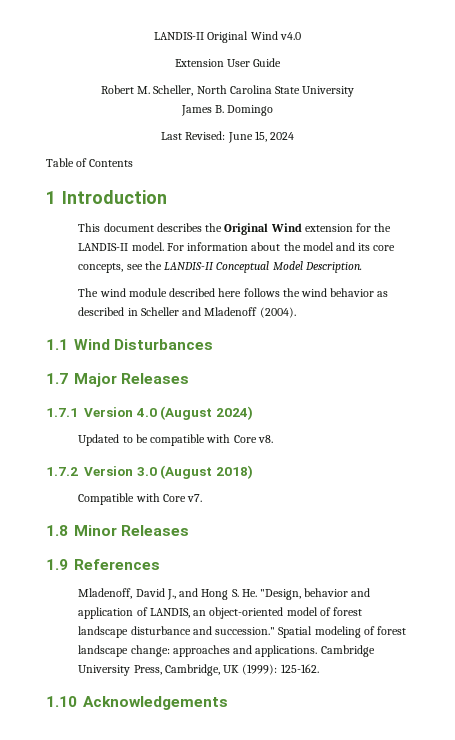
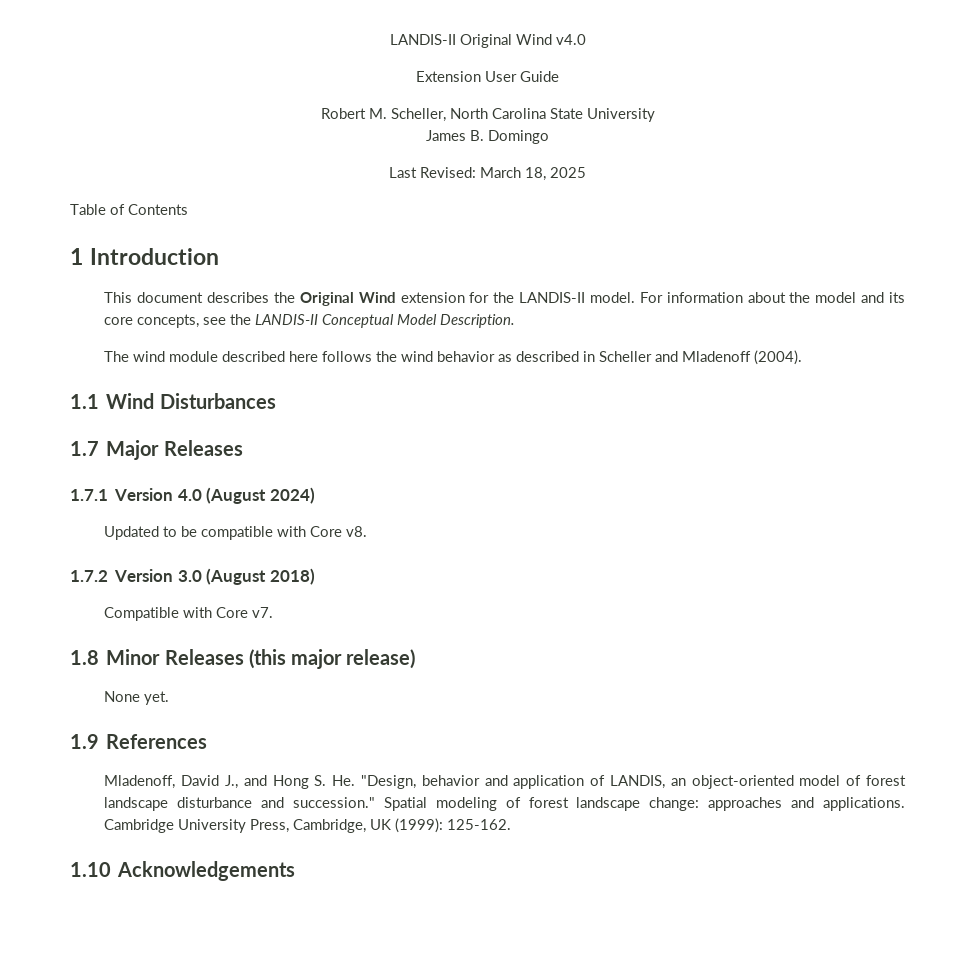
[227,131,294,143] June 15, 2024 -> [480,167,586,181] March 18, 2025
(190, 530) none -> [248,649,416,669] [104,691,170,705] (this major release) // None yet.

